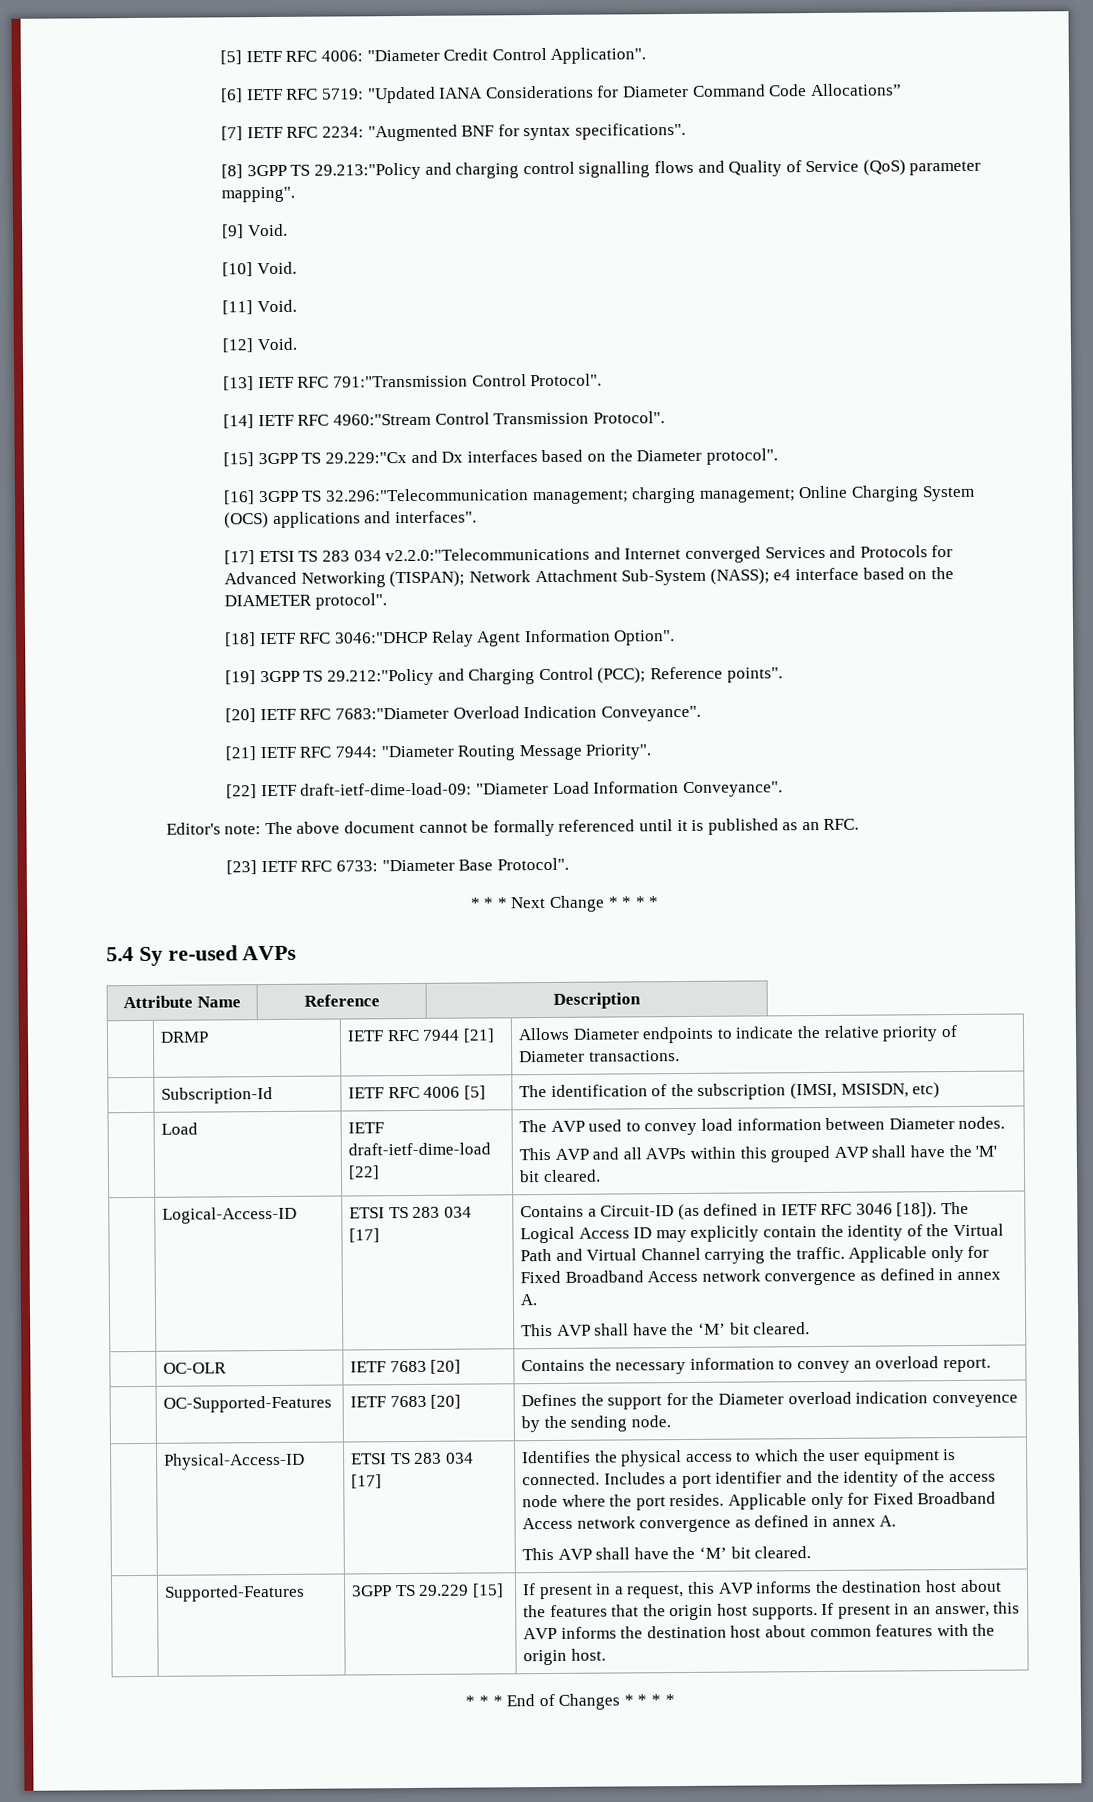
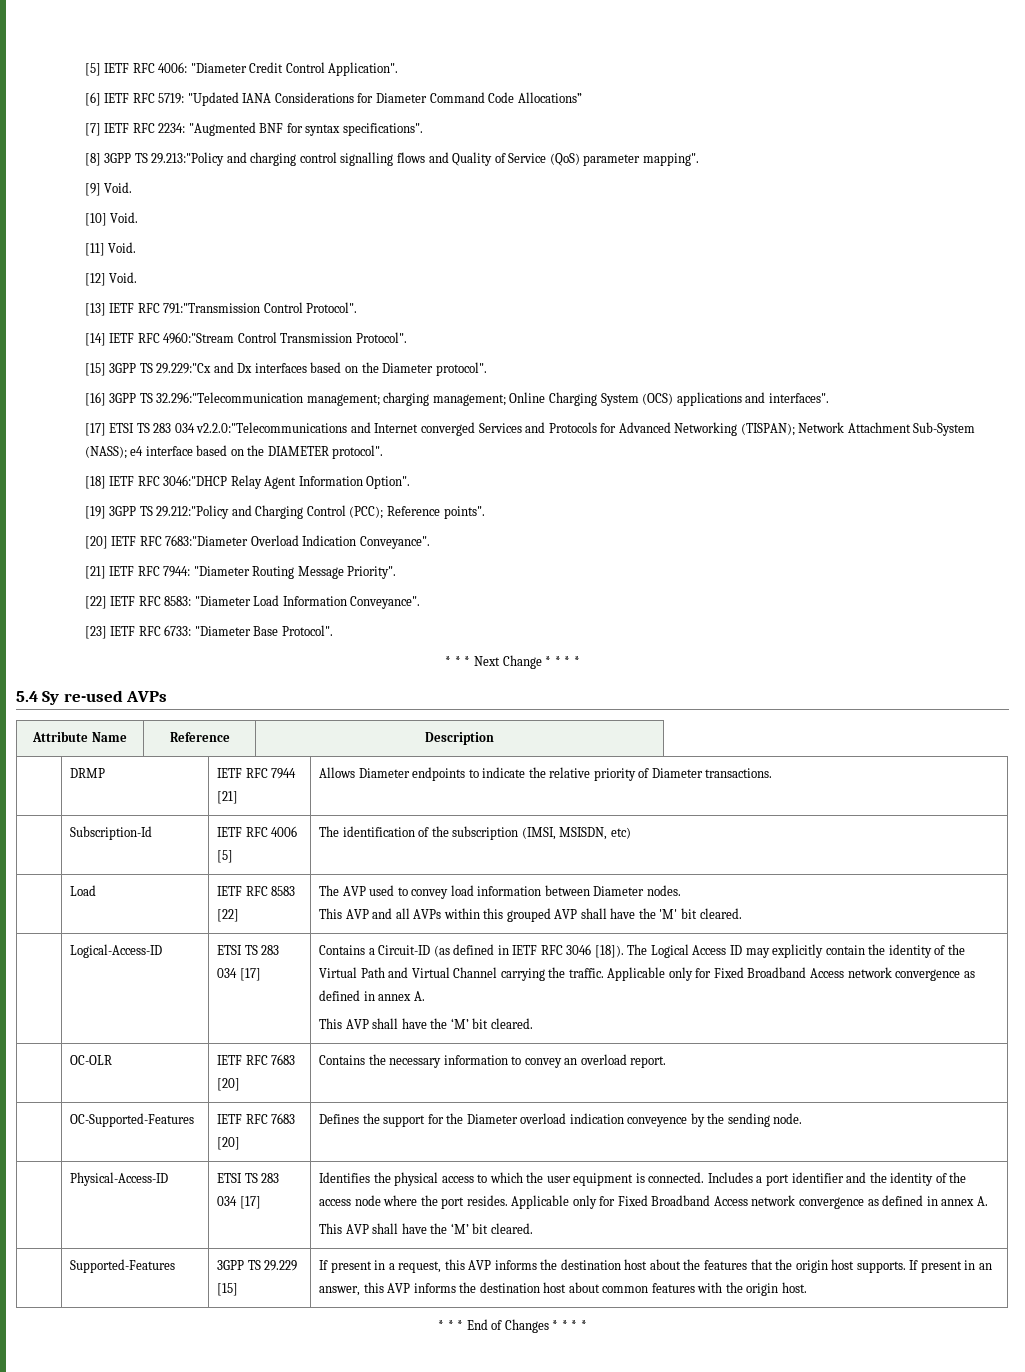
[300,782,473,796] draft-ietf-dime-load-09: -> [138,596,192,606] RFC 8583:
[165,818,860,837] // Editor's note: The above document cannot be formally referenced until it is published as an RFC. -> (421, 602) none
[348,1142,492,1156] draft-ietf-dime-load -> [245,886,296,896] RFC 8583
(387, 1367) none -> [245,1055,268,1065] RFC
(387, 1402) none -> [245,1114,268,1124] RFC

